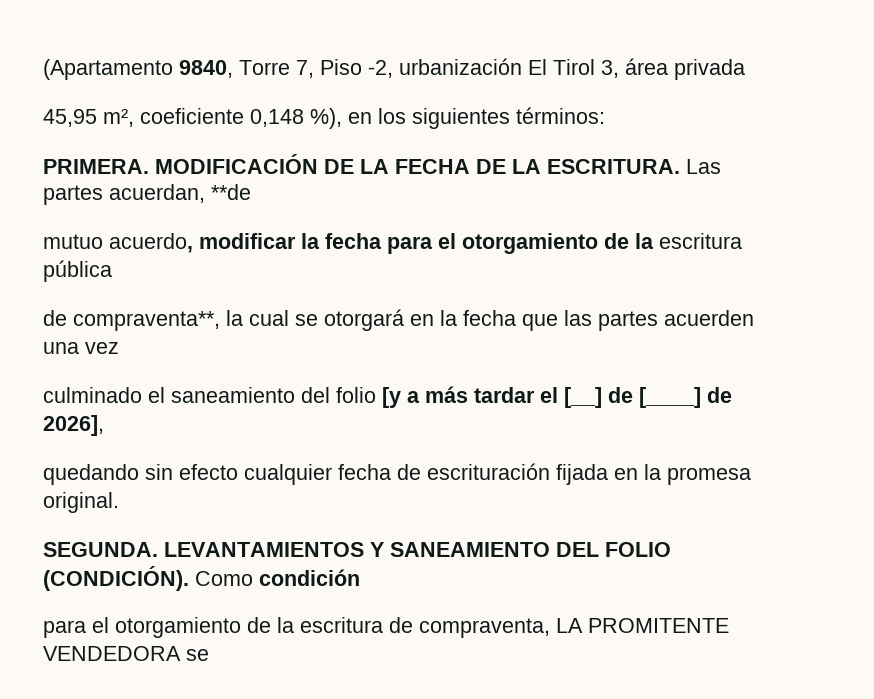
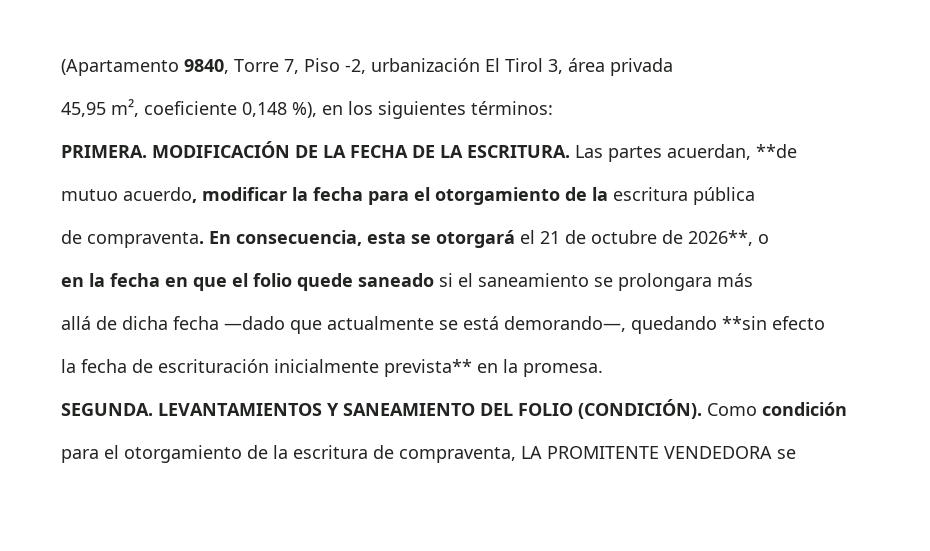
[73,309,754,331] [43,342,119,354] [43,386,732,408] [43,415,104,436] [43,463,751,485] [43,492,119,513] compraventa**, la cual se otorgará en la fecha que las partes acuerden una vez // culminado el saneamiento del folio [y a más tardar el [__] de [____] de 2026], // quedando sin efecto cualquier fecha de escrituración fijada en la promesa original. -> [87,230,769,248] [61,273,753,291] [61,316,825,334] [61,359,603,377] compraventa. En consecuencia, esta se otorgará el 21 de octubre de 2026**, o // en la fecha en que el folio quede saneado si el saneamiento se prolongara más // allá de dicha fecha —dado que actualmente se está demorando—, quedando **sin efecto // la fecha de escrituración inicialmente prevista** en la promesa.

